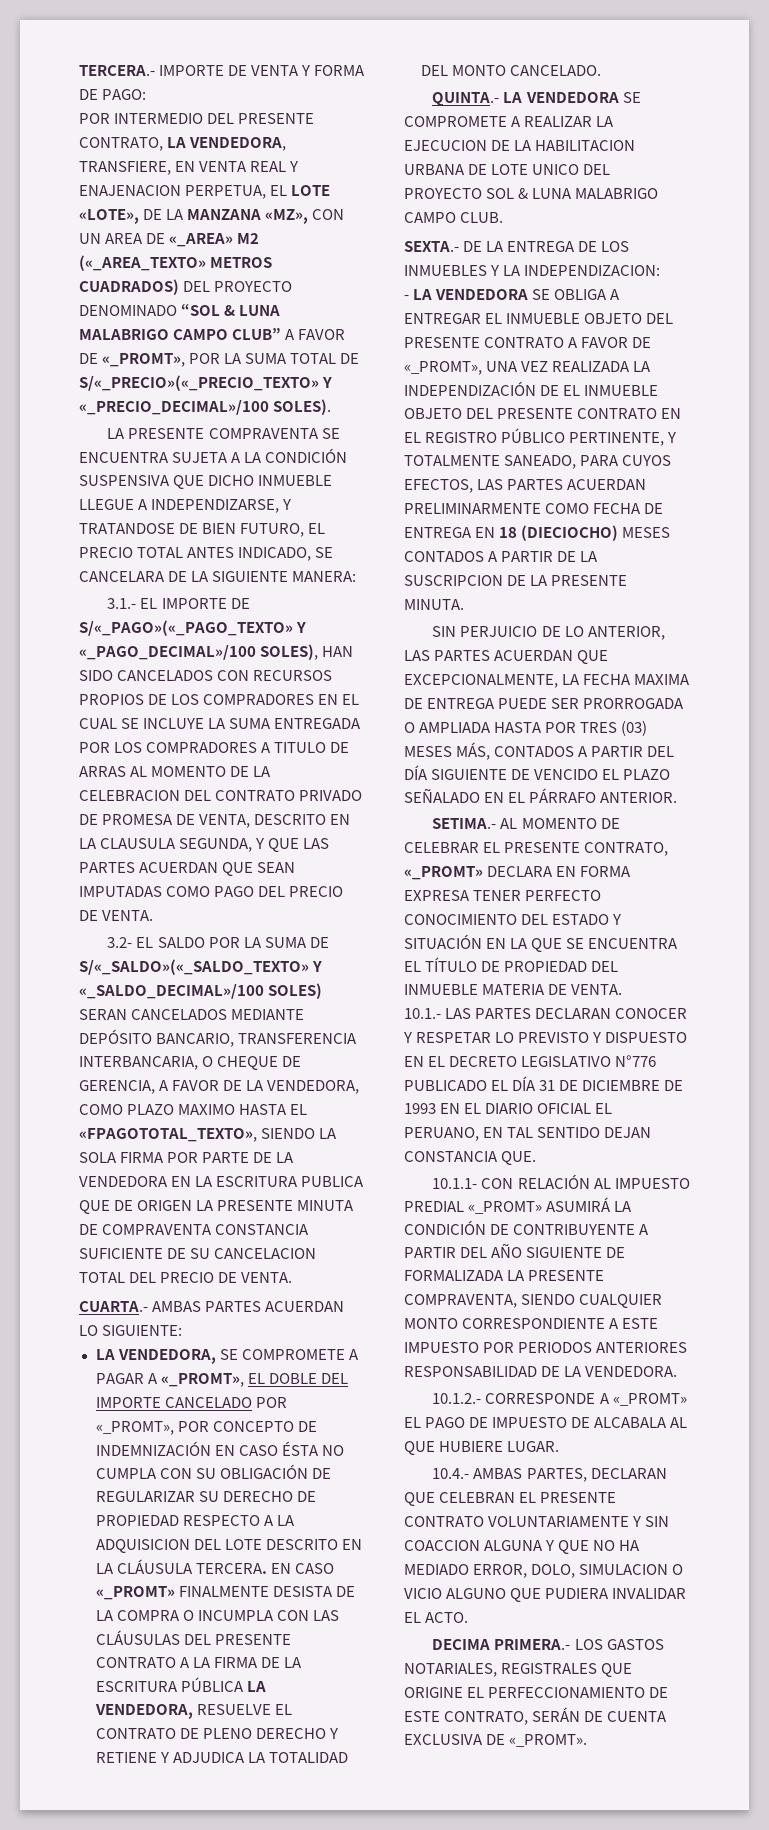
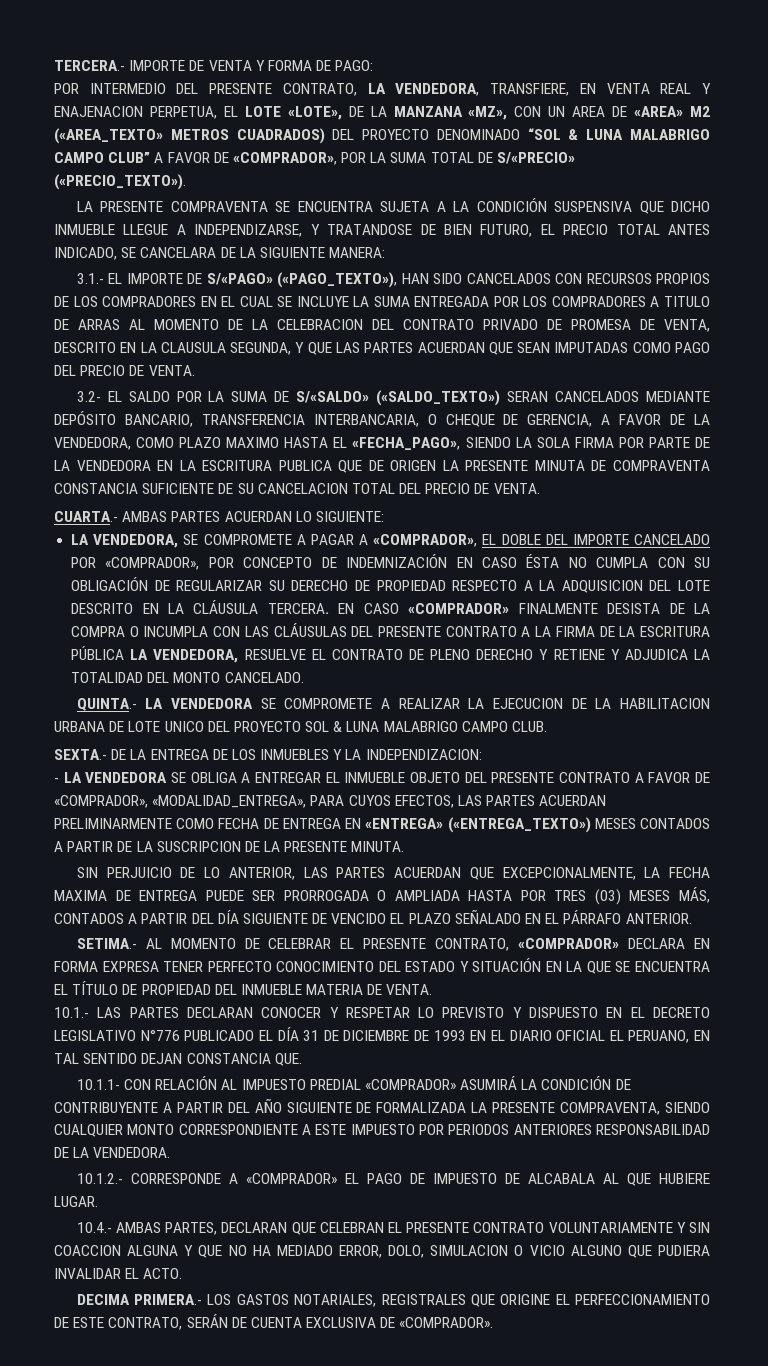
[169,233,260,247] [79,255,206,271] «_AREA» M2 («_AREA_TEXTO» -> [634,106,711,117] [54,128,163,144] «AREA» M2 («AREA_TEXTO»
[102,353,186,367] «_PROMT», -> [232,152,337,165] «COMPRADOR»,
[79,375,333,391] [79,399,332,415] S/«_PRECIO»(«_PRECIO_TEXTO» Y «_PRECIO_DECIMAL»/100 SOLES). -> [497,152,576,164] [54,174,186,190] S/«PRECIO» («PRECIO_TEXTO»).
[79,620,307,636] [79,644,319,660] S/«_PAGO»(«_PAGO_TEXTO» Y «_PAGO_DECIMAL»/100 SOLES), -> [206,272,398,288] S/«PAGO» («PAGO_TEXTO»),
[79,959,323,975] [79,983,323,999] S/«_SALDO»(«_SALDO_TEXTO» Y «_SALDO_DECIMAL»/100 SOLES) -> [296,390,501,406] S/«SALDO» («SALDO_TEXTO»)
[79,1128,257,1142] «FPAGOTOTAL_TEXTO», -> [352,437,461,450] «FECHA_PAGO»,
[160,1373,244,1387] «_PROMT», -> [373,534,478,547] «COMPRADOR»,
[95,1421,174,1435] «_PROMT», -> [105,557,200,570] «COMPRADOR»,
[95,1586,175,1600] «_PROMT» -> [408,603,510,614] «COMPRADOR»
[404,361,652,375] [404,381,659,396] [404,408,682,419] [404,428,677,446] [404,455,577,469] «_PROMT», UNA VEZ REALIZADA LA INDEPENDIZACIÓN DE EL INMUEBLE OBJETO DEL PRESENTE CONTRATO EN EL REGISTRO PÚBLICO PERTINENTE, Y TOTALMENTE SANEADO, -> [54,795,307,808] «COMPRADOR», «MODALIDAD_ENTREGA»,
[499,525,619,541] 18 (DIECIOCHO) -> [365,817,591,833] «ENTREGA» («ENTREGA_TEXTO»)
[404,866,483,880] «_PROMT» -> [518,938,620,949] «COMPRADOR»
[468,1201,543,1214] «_PROMT» -> [364,1079,456,1090] «COMPRADOR»
[612,1393,687,1406] «_PROMT» -> [245,1173,337,1184] «COMPRADOR»
[509,1734,588,1747] «_PROMT». -> [399,1317,494,1328] «COMPRADOR».

